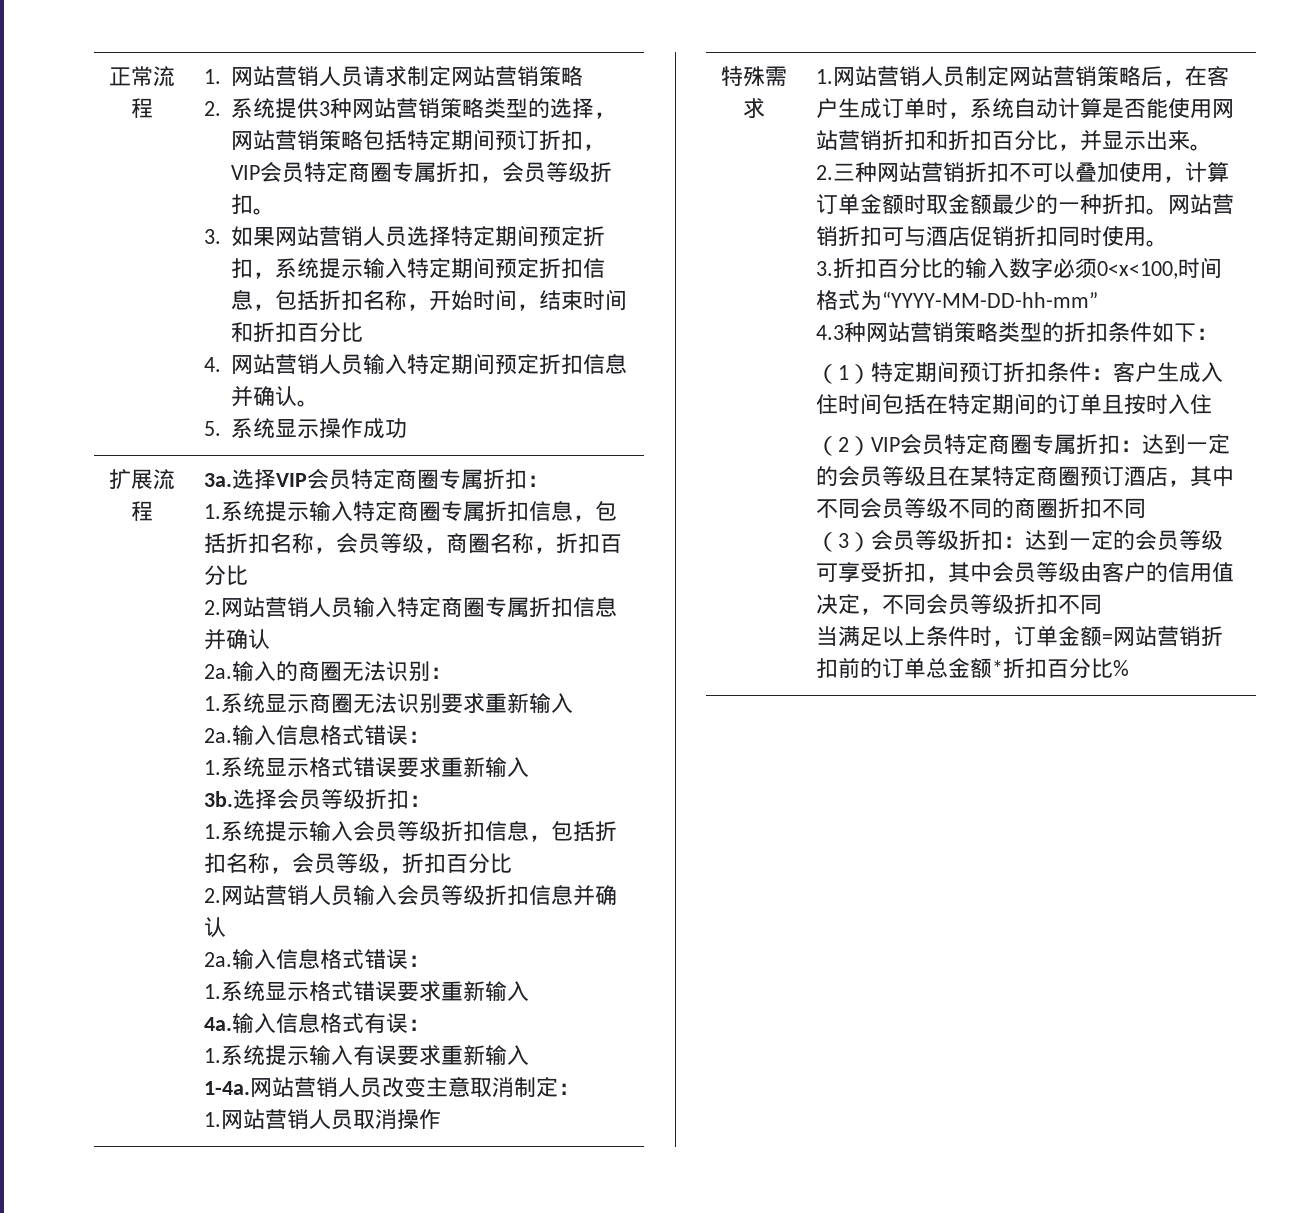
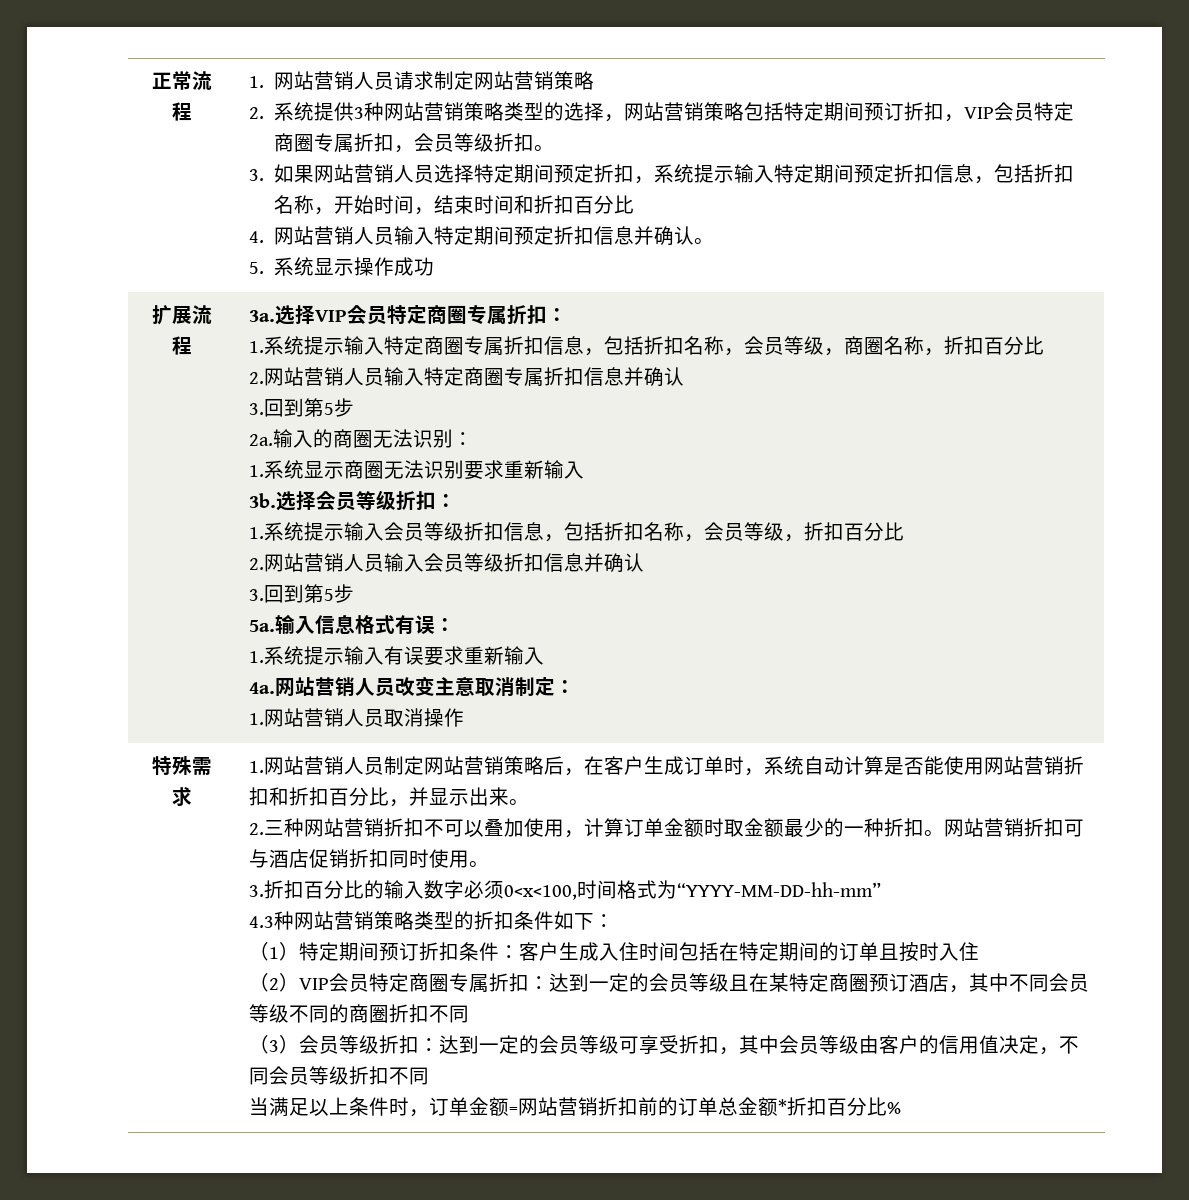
(270, 639) none -> [249,398,355,417] // 3.回到第5步
[203,724,430,745] [203,757,529,778] // 2a.输入信息格式错误： // 1.系统显示格式错误要求重新输入 -> (585, 470) none
[203,948,430,969] [203,981,529,1002] [203,1017,232,1031] 2a.输入信息格式错误： // 1.系统显示格式错误要求重新输入 // 4a. -> [249,584,355,603] [249,620,276,632] 3.回到第5步 // 5a.
[203,1081,250,1095] 1-4a. -> [249,682,276,694] 4a.

